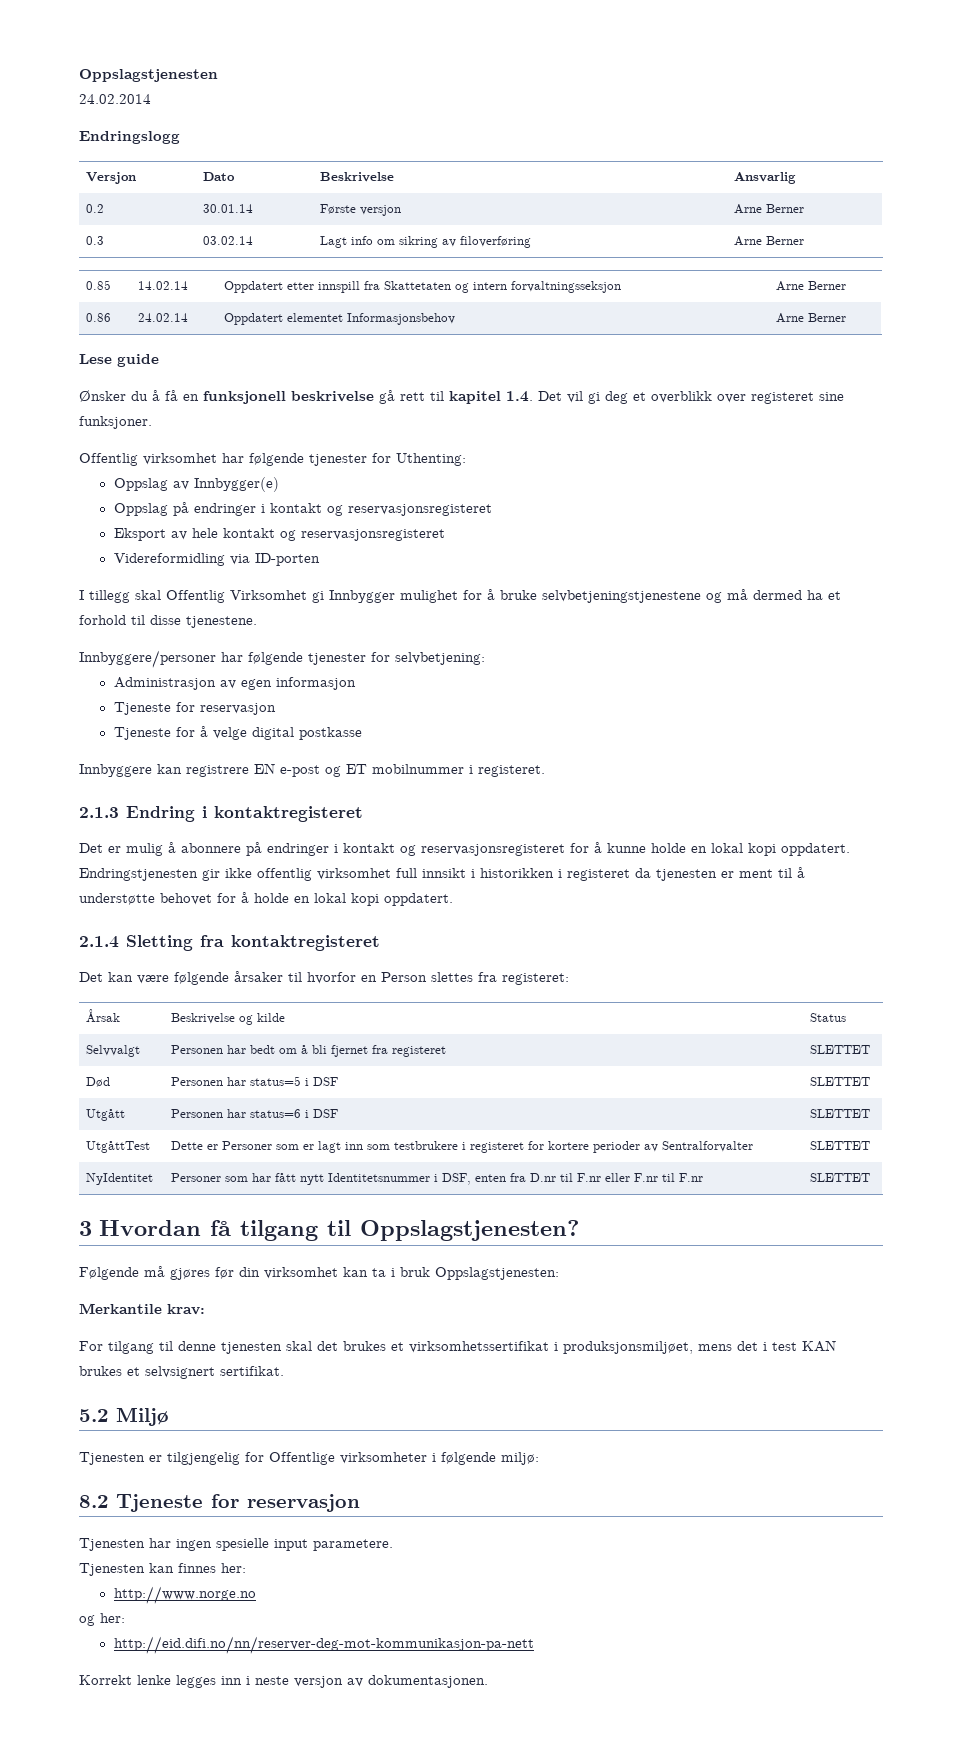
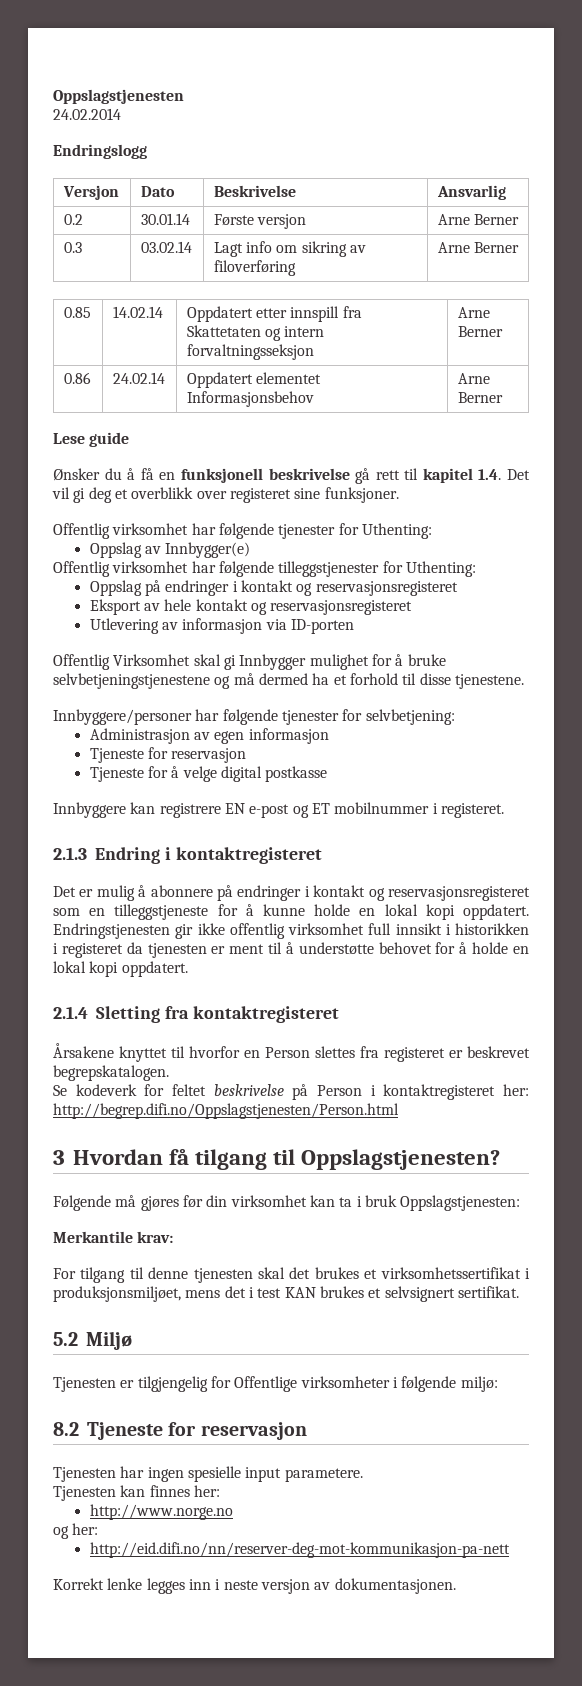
(279, 484) none -> [53,561,476,577] // Offentlig virksomhet har følgende tilleggstjenester for Uthenting:
[113,553,225,566] Videreformidling -> [89,618,263,634] Utlevering av informasjon
[79,590,161,603] I tillegg skal -> (355, 626) none
(307, 595) none -> [193,654,221,666] skal
(565, 850) none -> [53,904,209,920] som en tilleggstjeneste
[79,971,283,985] Det kan være følgende årsaker -> [53,1043,167,1062] Årsakene knyttet
[502,973,569,985] [85,1009,120,1023] [170,1013,285,1025] [809,1013,846,1022] [85,1045,140,1057] [170,1045,446,1057] [809,1045,870,1054] [85,1077,110,1087] [170,1076,338,1086] [809,1077,870,1086] [85,1109,125,1121] [170,1109,338,1118] [809,1109,870,1118] [85,1141,150,1153] [170,1141,753,1153] [809,1141,870,1150] [85,1173,153,1185] [170,1173,703,1185] [809,1173,870,1182] registeret: // Årsak | Beskrivelse og kilde | Status // Selvvalgt | Personen har bedt om å bli fjernet fra registeret | SLETTET // Død | Personen har status=5 i DSF | SLETTET // Utgått | Personen har status=6 i DSF | SLETTET // UtgåttTest | Dette er Personer som er lagt inn som testbrukere i registeret for kortere perioder av Sentralforvalter | SLETTET // NyIdentitet | Personer som har fått nytt Identitetsnummer i DSF, enten fra D.nr til F.nr eller F.nr til F.nr | SLETTET -> [384,1046,530,1062] [53,1065,169,1081] [53,1084,529,1100] [53,1103,399,1119] registeret er beskrevet begrepskatalogen. // Se kodeverk for feltet beskrivelse på Person i kontaktregisteret her: http://begrep.difi.no/Oppslagstjenesten/Person.html

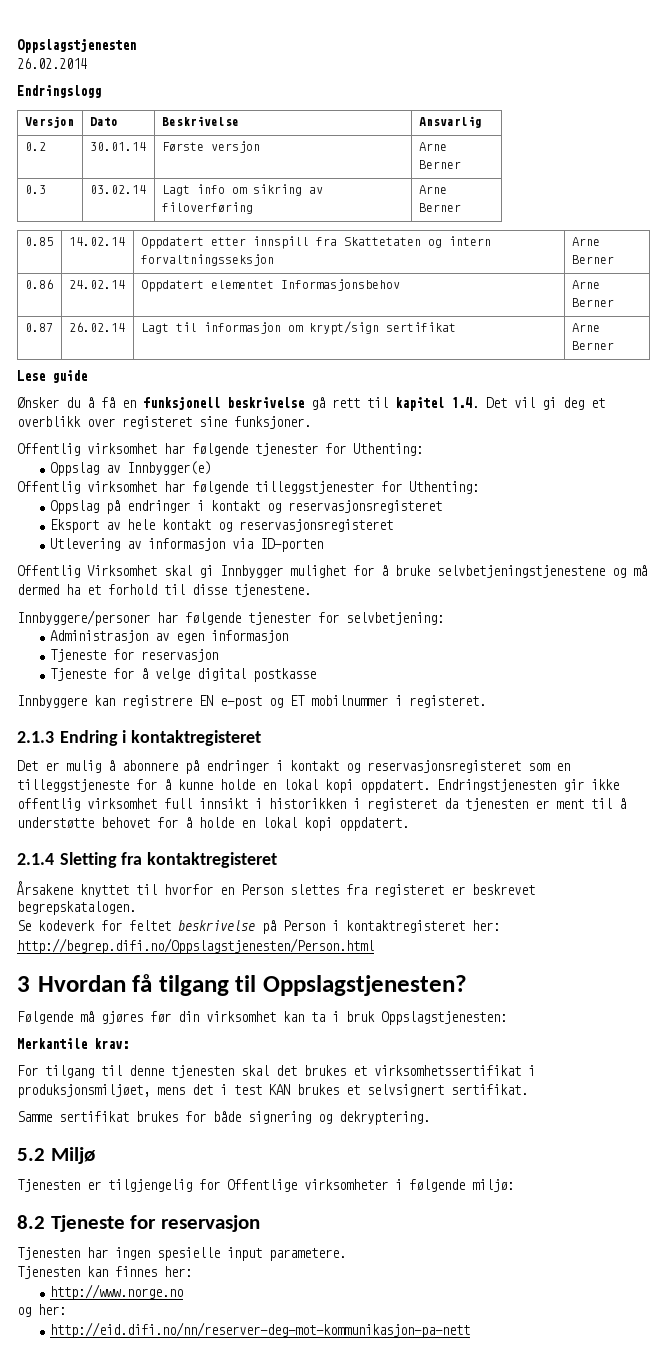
[53,108,121,120] 24.02.2014 -> [17,58,87,69] 26.02.2014
(503, 397) none -> [24,323,53,332] [68,322,125,332] [140,321,456,335] [571,323,600,332] [571,341,614,350] // 0.87 | 26.02.14 | Lagt til informasjon om krypt/sign sertifikat | Arne Berner
(519, 1292) none -> [17,1111,430,1125] // Samme sertifikat brukes for både signering og dekryptering.
[53,1578,456,1594] // Korrekt lenke legges inn i neste versjon av dokumentasjonen. -> (470, 1330) none

